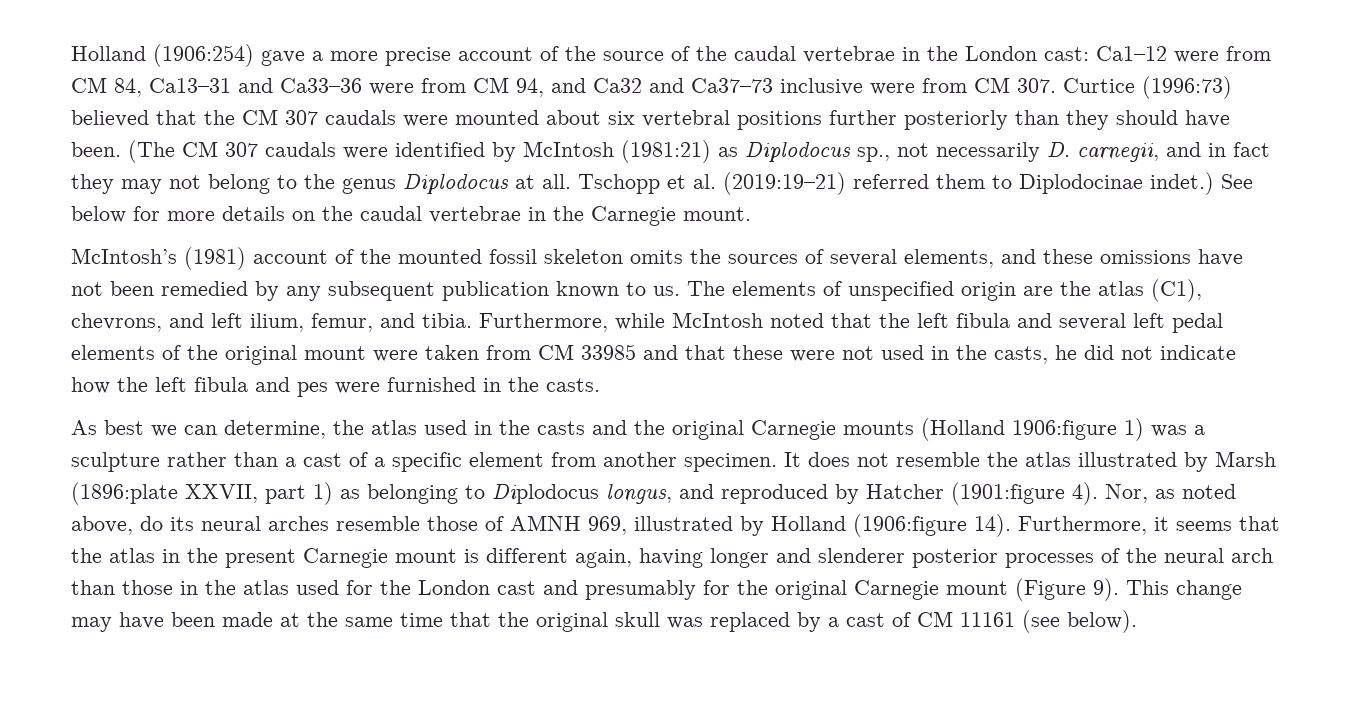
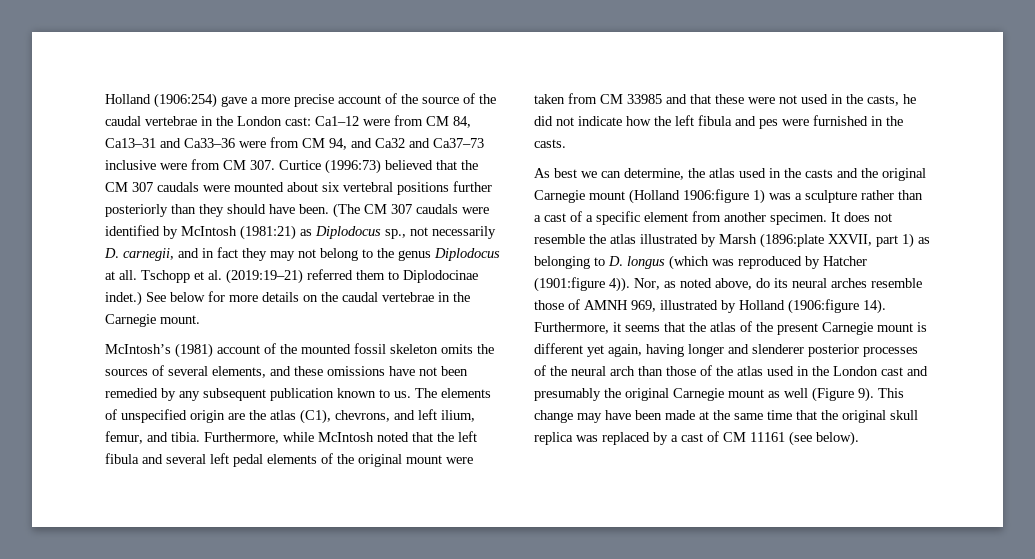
[843,421,914,435] mounts -> [589,191,625,200] mount
[492,484,714,504] Diplodocus longus, and -> [608,255,734,270] D. longus (which was
[1072,482,1098,505] 4). -> [609,277,630,292] 4)).
[162,549,180,563] in -> [740,321,752,332] of
(568, 555) none -> [587,345,604,357] yet
[180,580,373,595] in the atlas used for -> [700,365,809,376] of the atlas used in
[703,580,1008,600] for the original Carnegie mount -> [604,388,808,401] the original Carnegie mount as well
(660, 619) none -> [534,432,573,445] replica

